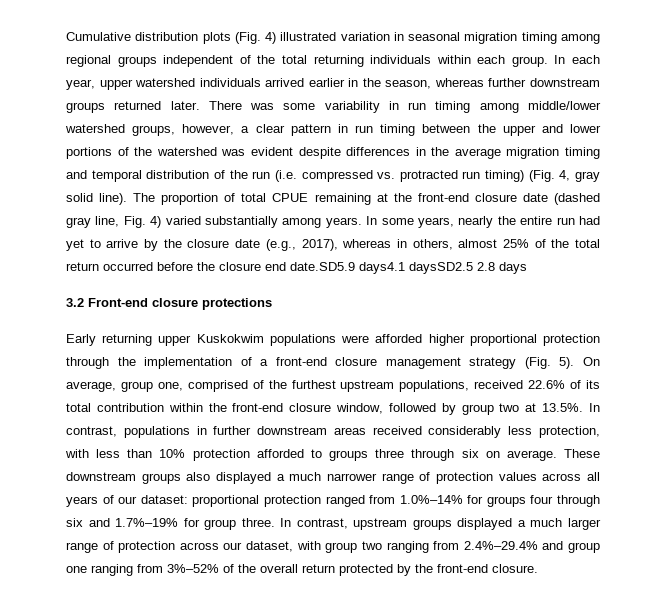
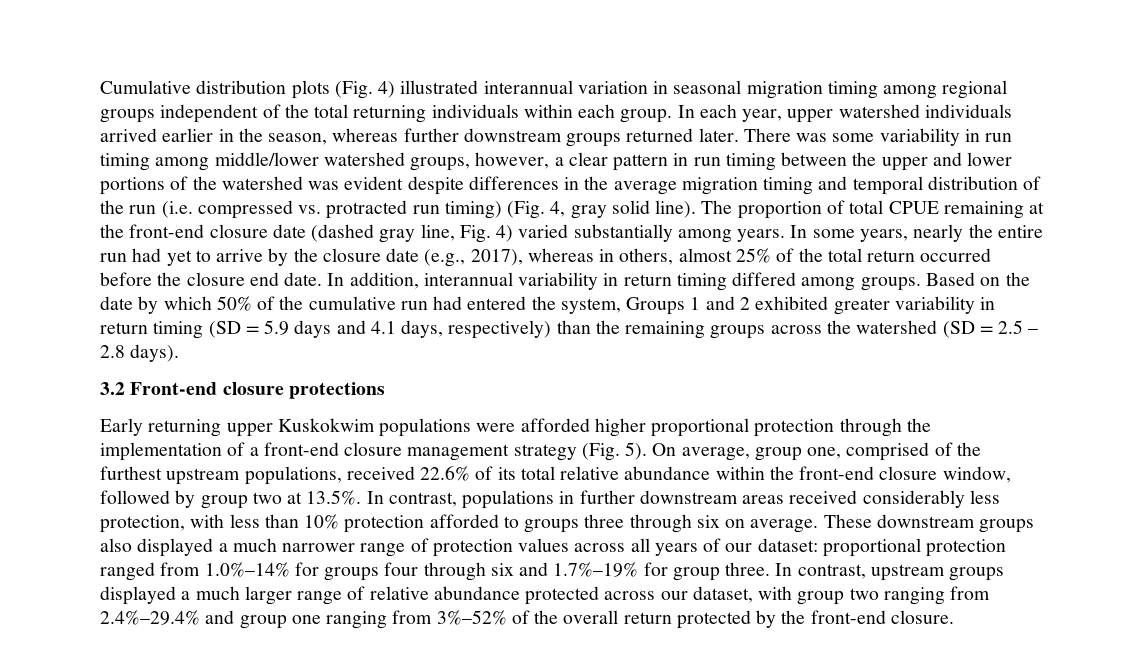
(337, 36) none -> [483,80,573,94] interannual
[290,262,527,274] date.SD5.9 days4.1 daysSD2.5 2.8 days -> [284,272,1030,291] [100,296,996,315] [100,320,1039,339] [100,344,180,362] date. In addition, interannual variability in return timing differed among groups. Based on the date by which 50% of the cumulative run had entered the system, Groups 1 and 2 exhibited greater variability in return timing (SD = 5.9 days and 4.1 days, respectively) than the remaining groups across the watershed (SD = 2.5 – 2.8 days).
[96,403,164,412] contribution -> [560,466,711,480] relative abundance
[118,541,176,553] protection -> [369,586,600,605] relative abundance protected

